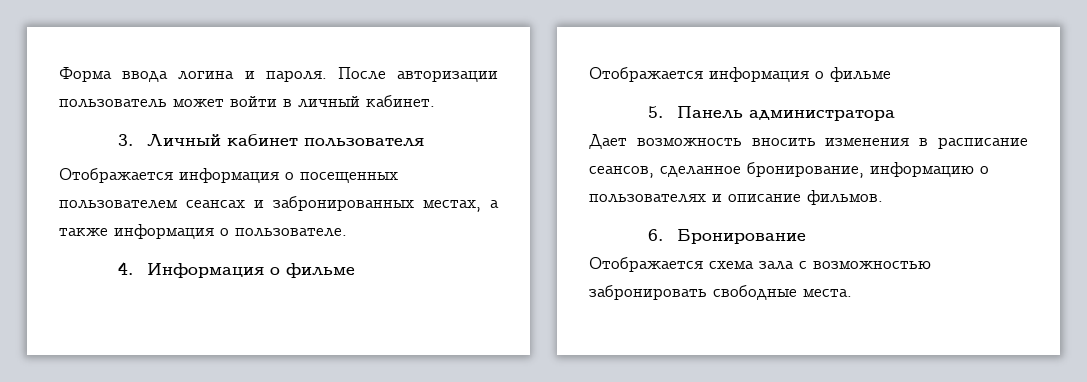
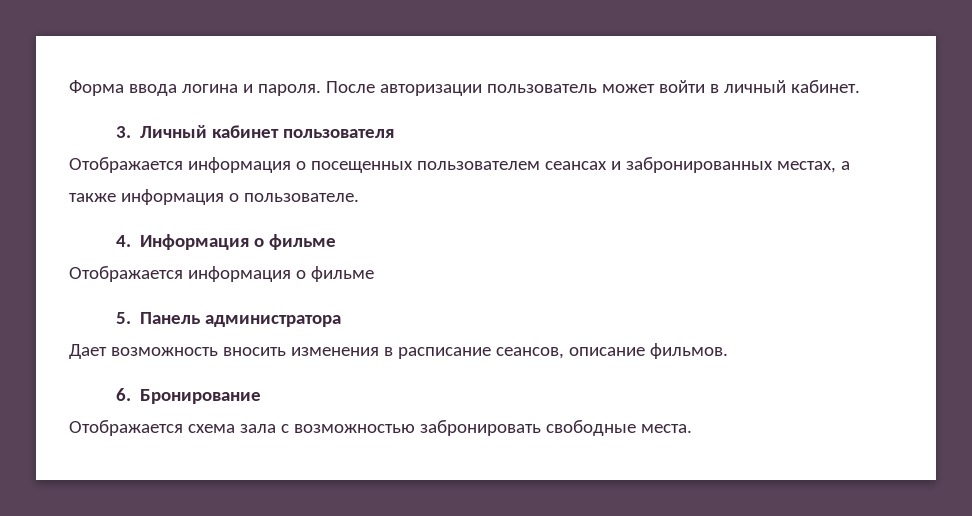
[660,162,989,178] [589,194,722,203] сделанное бронирование, информацию о пользователях и -> (564, 353) none

